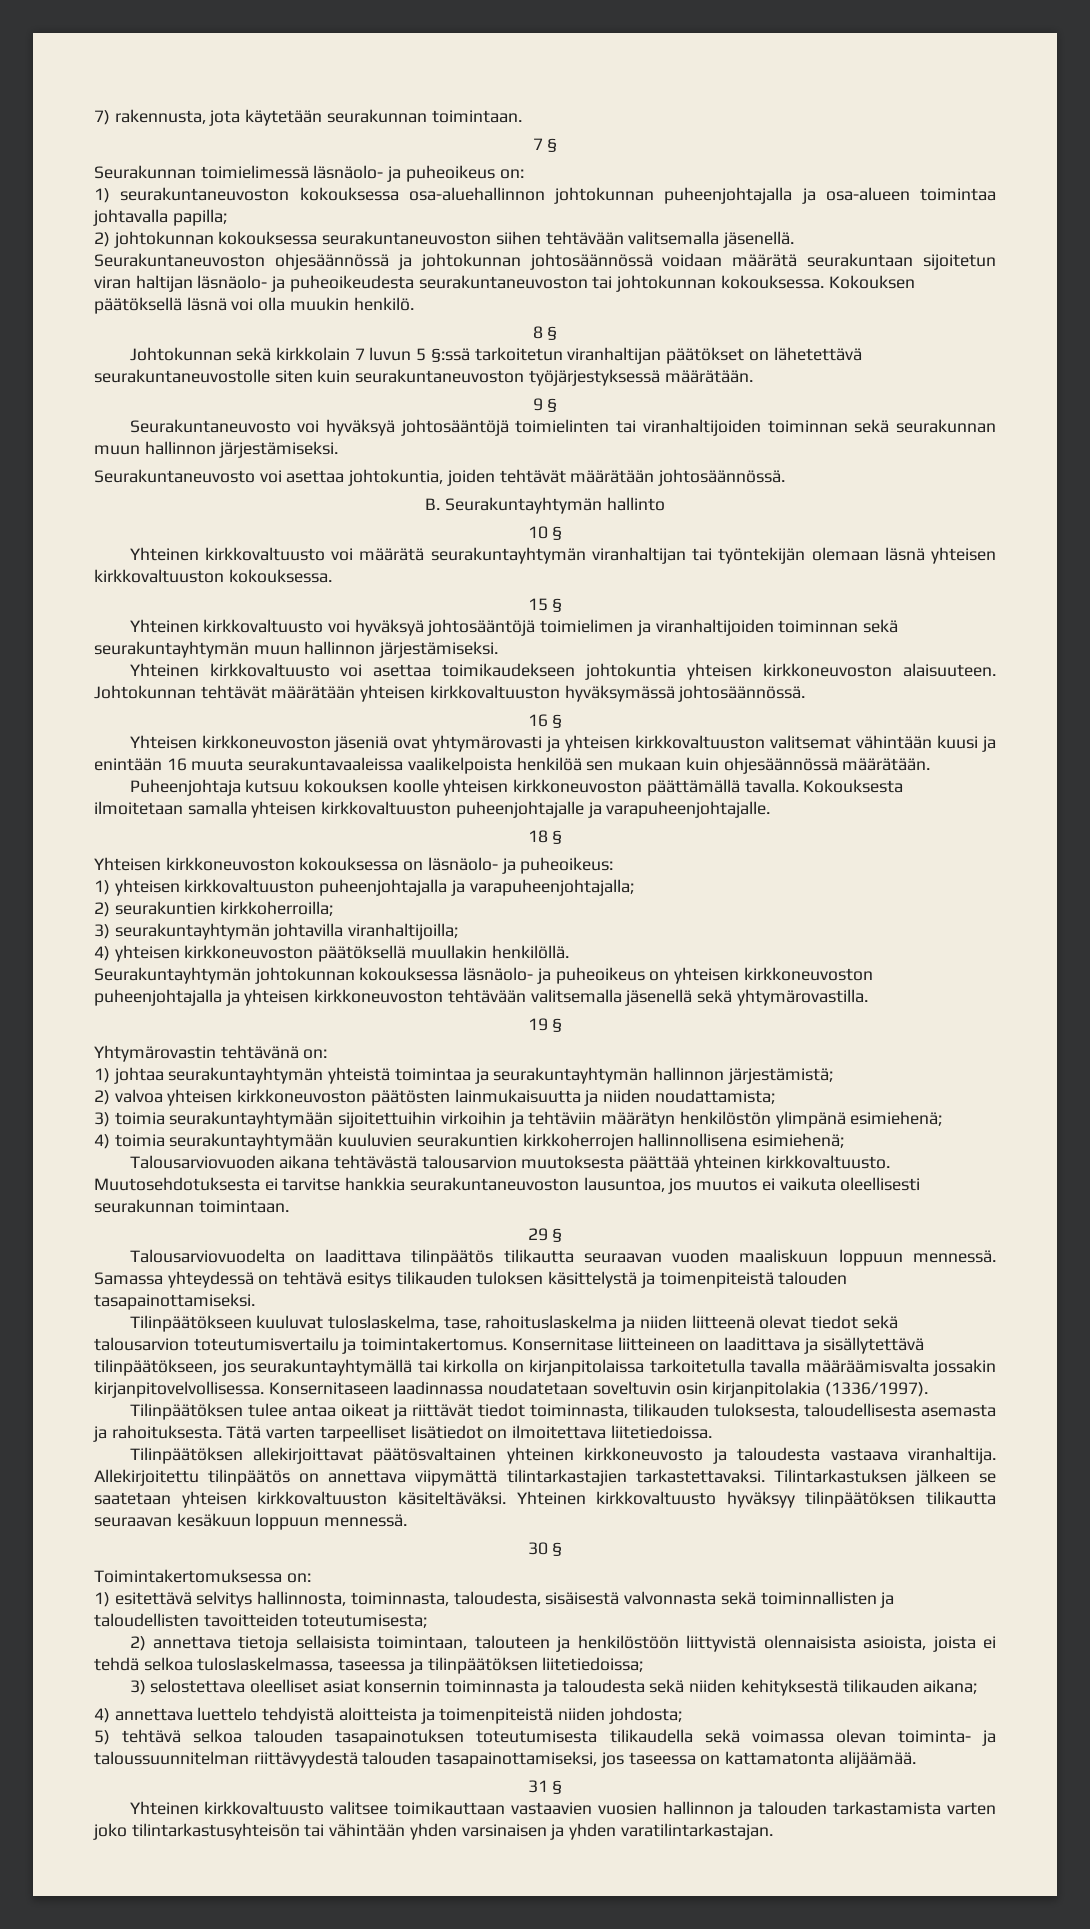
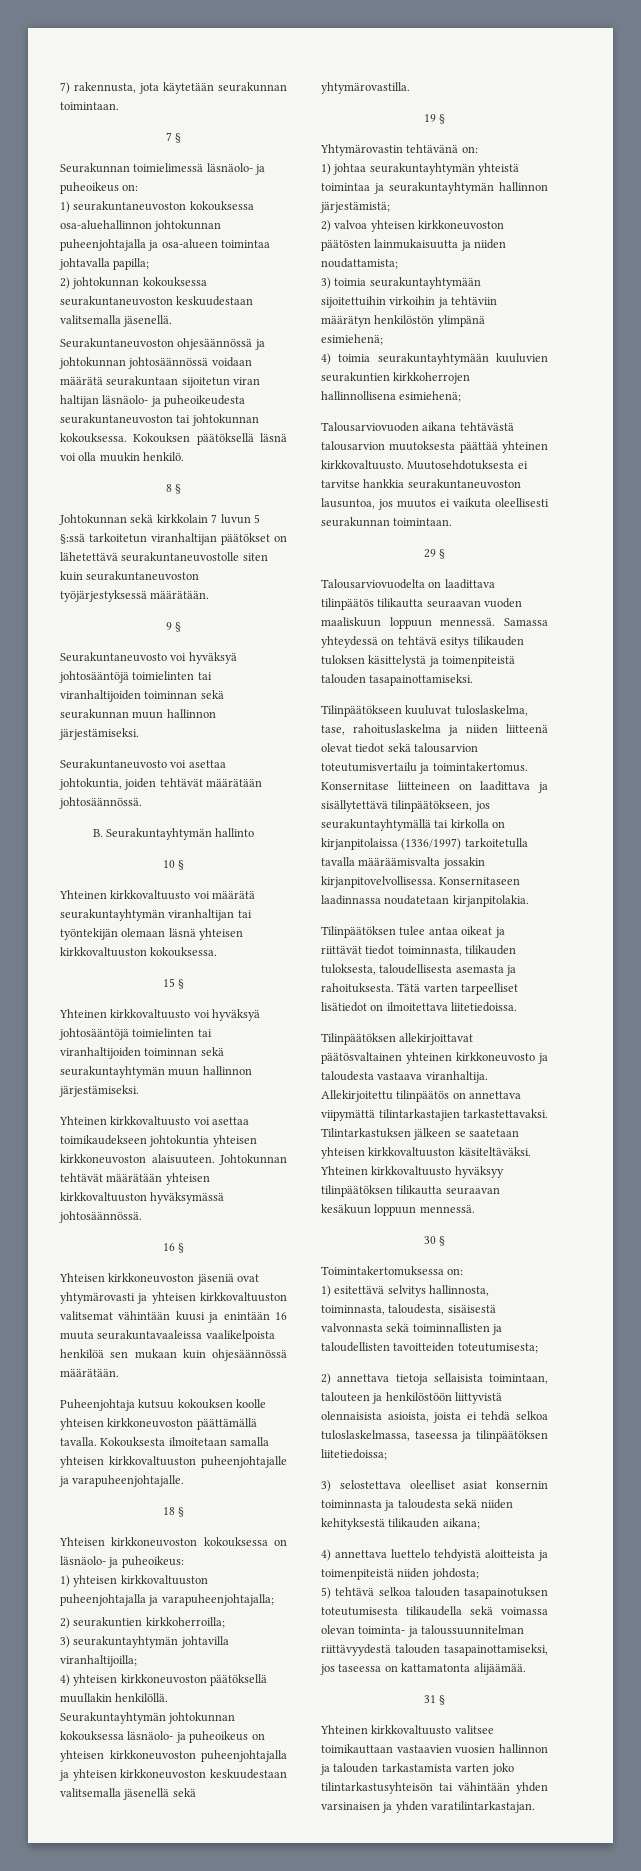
[495,231,624,245] siihen tehtävään -> [176,296,254,306] keskuudestaan
[540,619,651,636] toimielimen ja -> [132,1028,212,1037] toimielinten tai
[447,989,526,1003] tehtävään -> [209,1769,287,1779] keskuudestaan
(644, 1367) none -> [401,838,462,850] (1336/1997)
[592,1381,929,1398] soveltuvin osin kirjanpitolakia (1336/1997). -> [452,895,529,907] kirjanpitolakia.

